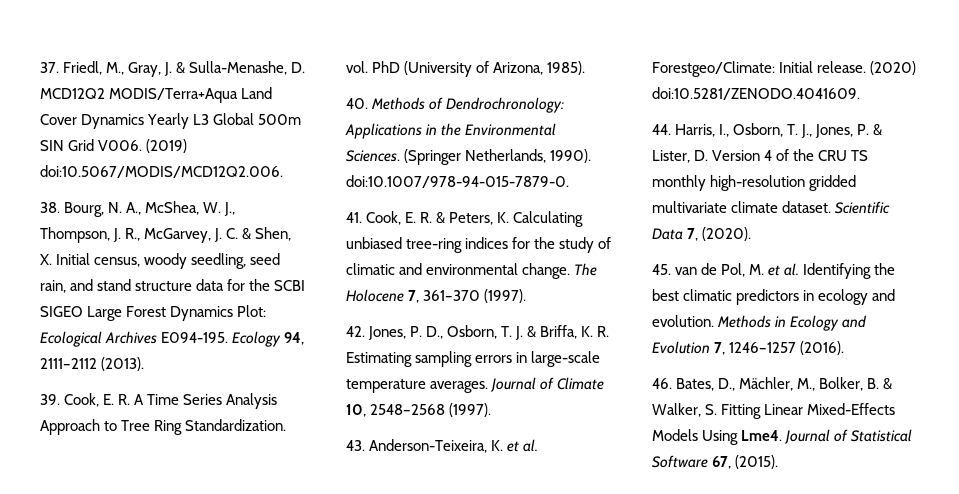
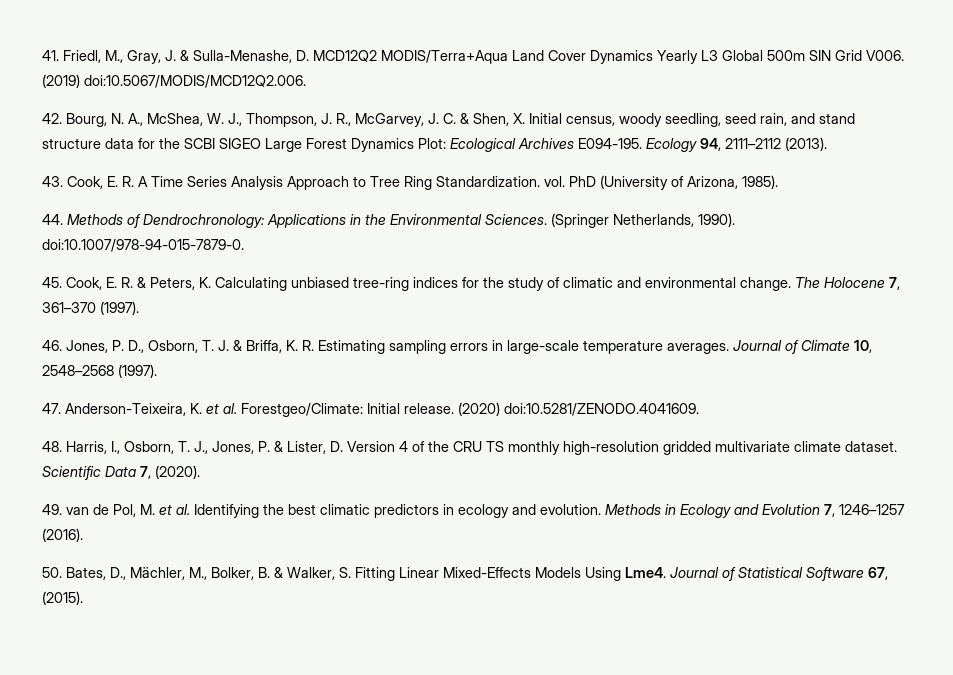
[40,62,59,73] 37. -> [42,50,59,61] 41.
[40,202,60,213] 38. -> [42,113,62,124] 42.
[40,394,60,405] 39. -> [42,176,63,187] 43.
[346,98,368,109] 40. -> [42,214,63,225] 44.
[346,212,362,223] 41. -> [42,277,62,288] 45.
[346,326,365,337] 42. -> [42,340,62,351] 46.
[346,440,365,451] 43. -> [42,403,61,414] 47.
[652,124,671,135] 44. -> [42,441,62,452] 48.
[652,264,671,275] 45. -> [42,504,62,515] 49.
[652,378,672,389] 46. -> [42,567,62,578] 50.

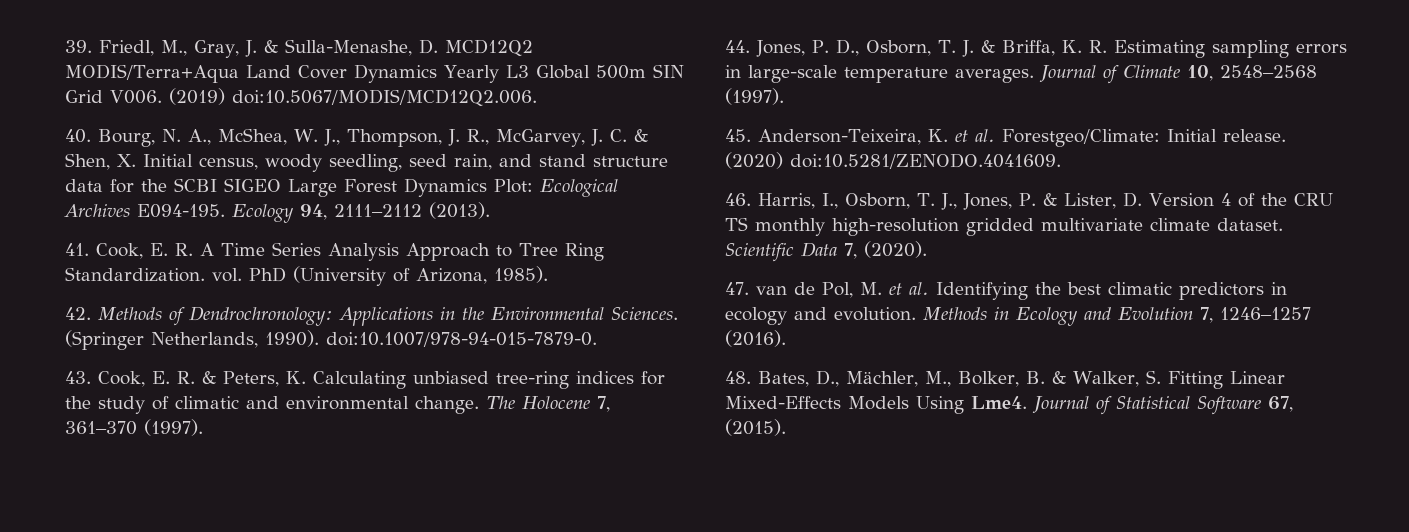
[42,50,59,61] 41. -> [65,40,92,53] 39.
[42,113,62,124] 42. -> [65,129,91,143] 40.
[42,176,63,187] 43. -> [65,243,89,256] 41.
[42,214,63,225] 44. -> [65,307,91,320] 42.
[42,277,62,288] 45. -> [65,371,91,384] 43.
[42,340,62,351] 46. -> [725,40,750,53] 44.
[42,403,61,414] 47. -> [725,129,751,142] 45.
[42,441,62,452] 48. -> [725,193,751,206] 46.
[42,504,62,515] 49. -> [725,282,749,295] 47.
[42,567,62,578] 50. -> [725,371,751,384] 48.

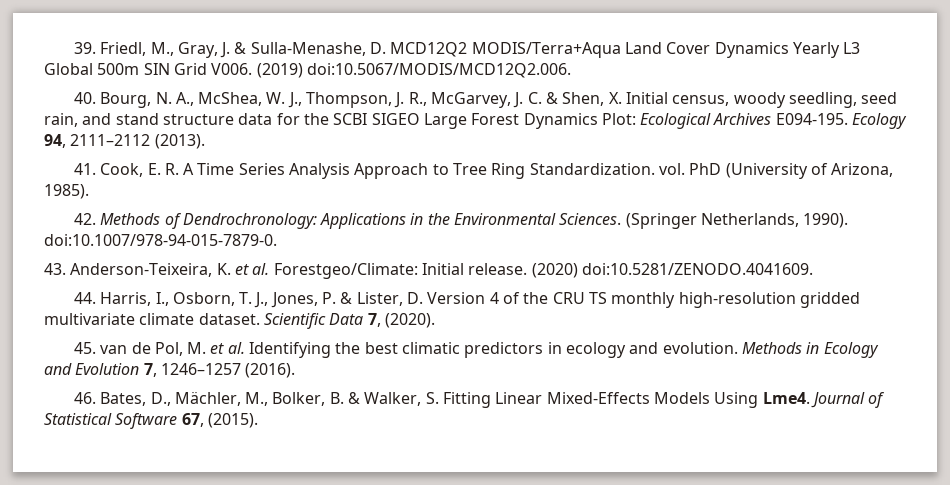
[98,371,665,389] [65,396,610,414] [65,419,203,436] [725,39,1347,58] [725,65,1317,84] [725,88,784,105] [725,129,751,142] Cook, E. R. & Peters, K. Calculating unbiased tree-ring indices for the study of climatic and environmental change. The Holocene 7, 361–370 (1997). // 44. Jones, P. D., Osborn, T. J. & Briffa, K. R. Estimating sampling errors in large-scale temperature averages. Journal of Climate 10, 2548–2568 (1997). // 45. -> (66, 269) none
[725,193,751,206] 46. -> [73,292,96,304] 44.
[725,282,749,295] 47. -> [73,342,96,354] 45.
[725,371,751,384] 48. -> [73,392,96,404] 46.

